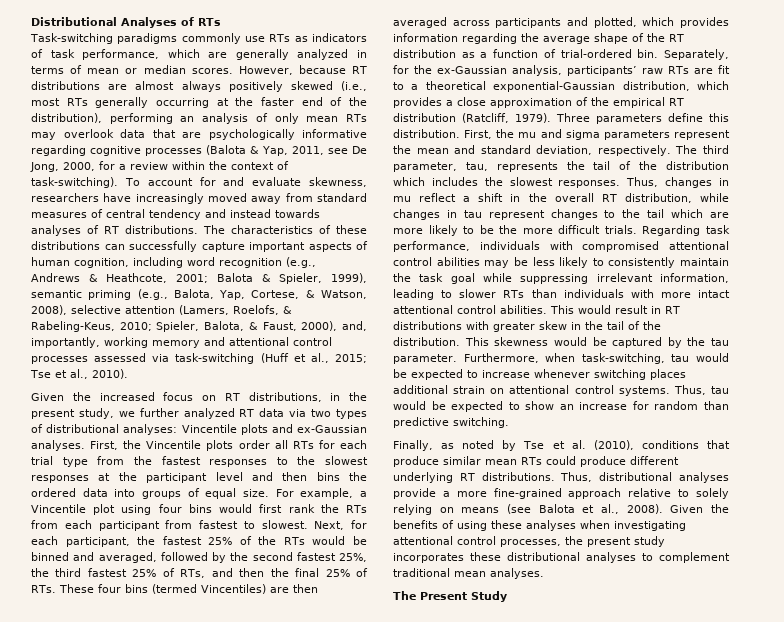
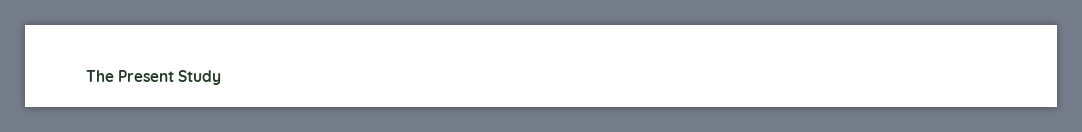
[31,17,221,28] [30,33,367,44] [31,49,367,60] [31,65,367,75] [31,81,367,92] [31,97,367,108] [31,113,368,124] [31,129,367,140] [31,145,367,156] [30,161,289,172] [31,177,367,188] [31,193,367,204] [31,209,320,220] [31,225,367,236] [31,241,368,252] [31,257,316,268] [31,273,368,284] [31,289,367,300] [31,305,292,315] [31,321,367,332] [31,337,332,348] [31,353,368,364] [30,369,128,379] [31,392,367,402] [31,408,368,419] [31,424,367,435] [31,440,368,451] [31,456,368,467] [31,472,367,483] [31,488,367,499] [31,504,368,515] [31,520,367,531] [31,536,367,547] [31,552,367,563] [31,568,369,578] [31,584,318,594] [393,17,729,28] [393,33,684,44] [393,49,729,60] [393,65,730,76] [393,81,729,92] [393,97,684,108] [393,113,729,124] [393,129,730,140] [393,145,729,156] [393,161,729,172] [393,177,729,188] [393,193,729,203] [393,209,729,220] [393,225,730,236] [393,241,729,252] [393,257,729,268] [393,273,729,284] [393,289,730,300] [393,305,680,314] [393,321,661,332] [393,337,729,348] [393,353,729,364] [393,369,686,380] [393,385,729,396] [393,401,729,412] [393,417,509,428] [393,440,730,451] [393,456,679,467] [393,472,729,483] [393,488,729,499] [393,504,729,515] [393,520,686,531] [393,536,665,547] [393,552,730,563] [393,568,544,579] Distributional Analyses of RTs // Task-switching paradigms commonly use RTs as indicators of task performance, which are generally analyzed in terms of mean or median scores. However, because RT distributions are almost always positively skewed (i.e., most RTs generally occurring at the faster end of the distribution), performing an analysis of only mean RTs may overlook data that are psychologically informative regarding cognitive processes (Balota & Yap, 2011, see De Jong, 2000, for a review within the context of task-switching). To account for and evaluate skewness, researchers have increasingly moved away from standard measures of central tendency and instead towards analyses of RT distributions. The characteristics of these distributions can successfully capture important aspects of human cognition, including word recognition (e.g., Andrews & Heathcote, 2001; Balota & Spieler, 1999), semantic priming (e.g., Balota, Yap, Cortese, & Watson, 2008), selective attention (Lamers, Roelofs, & Rabeling-Keus, 2010; Spieler, Balota, & Faust, 2000), and, importantly, working memory and attentional control processes assessed via task-switching (Huff et al., 2015; Tse et al., 2010). // Given the increased focus on RT distributions, in the present study, we further analyzed RT data via two types of distributional analyses: Vincentile plots and ex-Gaussian analyses. First, the Vincentile plots order all RTs for each trial type from the fastest responses to the slowest responses at the participant level and then bins the ordered data into groups of equal size. For example, a Vincentile plot using four bins would first rank the RTs from each participant from fastest to slowest. Next, for each participant, the fastest 25% of the RTs would be binned and averaged, followed by the second fastest 25%, the third fastest 25% of RTs, and then the final 25% of RTs. These four bins (termed Vincentiles) are then averaged across participants and plotted, which provides information regarding the average shape of the RT distribution as a function of trial-ordered bin. Separately, for the ex-Gaussian analysis, participants’ raw RTs are fit to a theoretical exponential-Gaussian distribution, which provides a close approximation of the empirical RT distribution (Ratcliff, 1979). Three parameters define this distribution. First, the mu and sigma parameters represent the mean and standard deviation, respectively. The third parameter, tau, represents the tail of the distribution which includes the slowest responses. Thus, changes in mu reflect a shift in the overall RT distribution, while changes in tau represent changes to the tail which are more likely to be the more difficult trials. Regarding task performance, individuals with compromised attentional control abilities may be less likely to consistently maintain the task goal while suppressing irrelevant information, leading to slower RTs than individuals with more intact attentional control abilities. This would result in RT distributions with greater skew in the tail of the distribution. This skewness would be captured by the tau parameter. Furthermore, when task-switching, tau would be expected to increase whenever switching places additional strain on attentional control systems. Thus, tau would be expected to show an increase for random than predictive switching. // Finally, as noted by Tse et al. (2010), conditions that produce similar mean RTs could produce different underlying RT distributions. Thus, distributional analyses provide a more fine-grained approach relative to solely relying on means (see Balota et al., 2008). Given the benefits of using these analyses when investigating attentional control processes, the present study incorporates these distributional analyses to complement traditional mean analyses. // -> (86, 76) none

